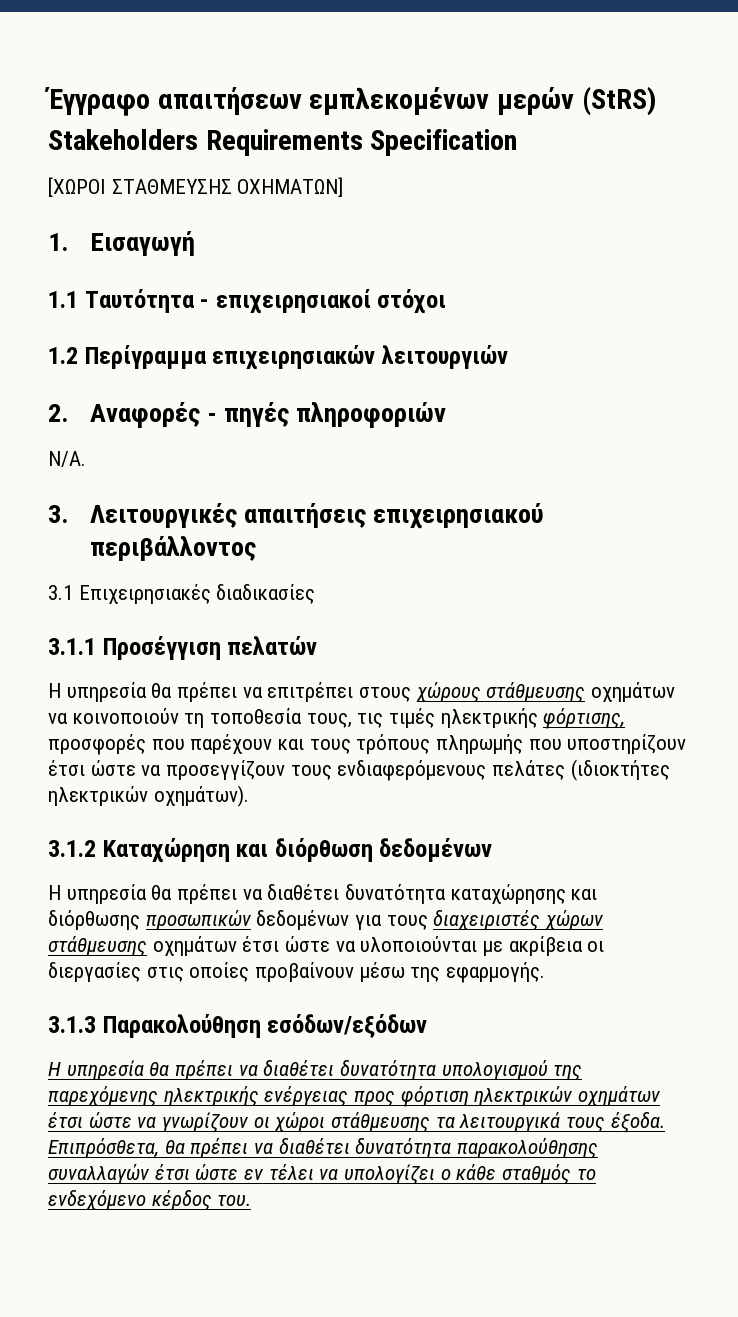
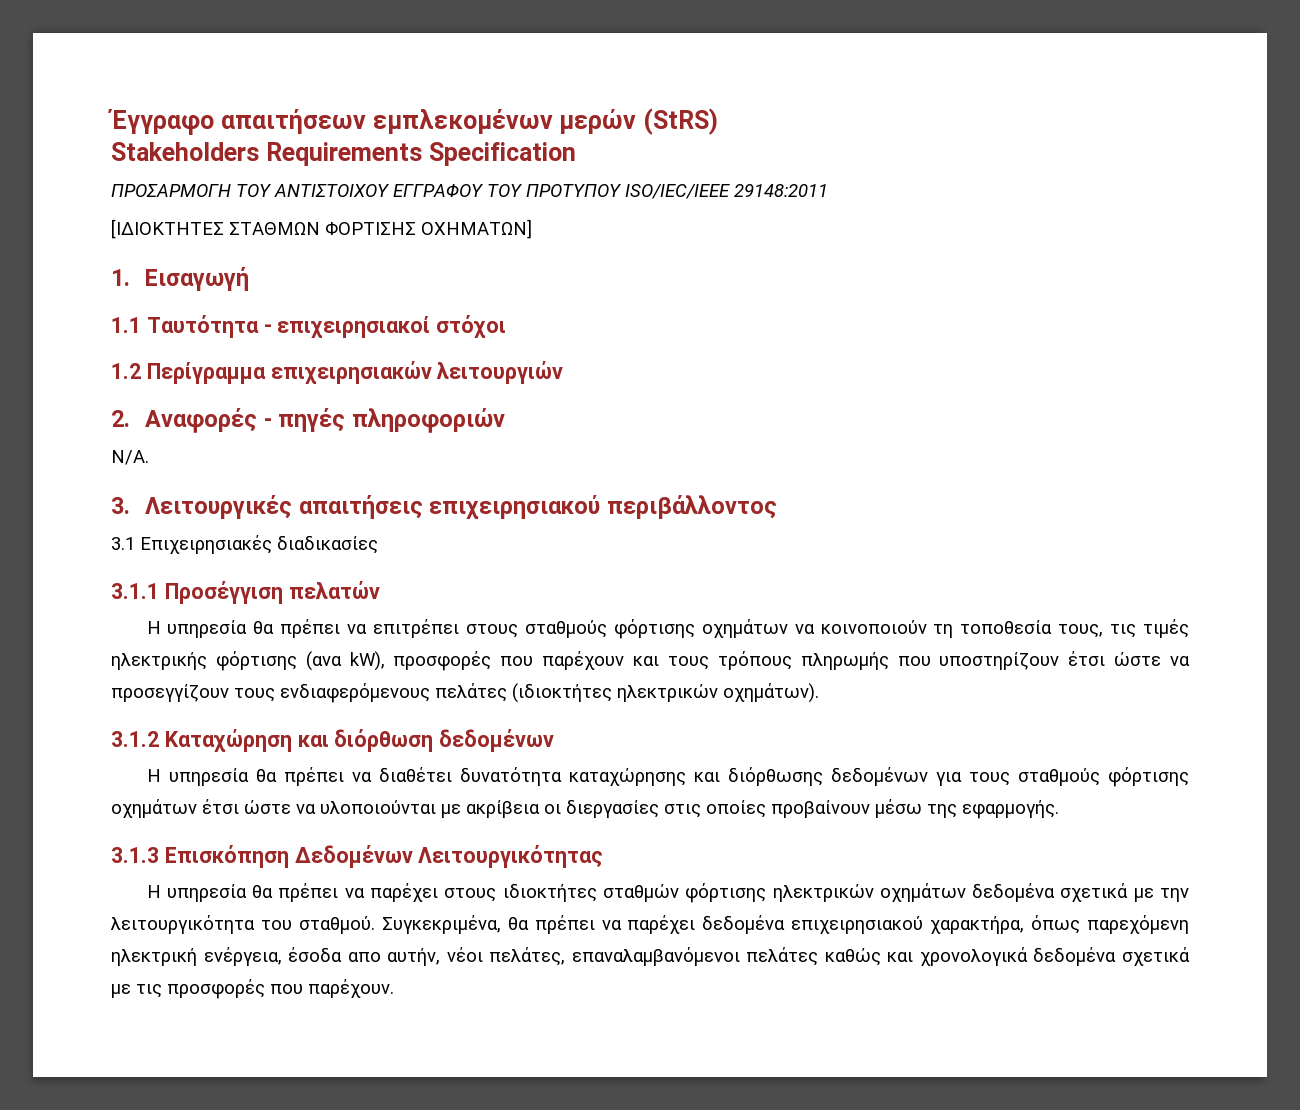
[48,177,232,197] [ΧΩΡΟΙ ΣΤΑΘΜΕΥΣΗΣ -> [111,184,828,199] [111,219,416,239] ΠΡΟΣΑΡΜΟΓΗ ΤΟΥ ΑΝΤΙΣΤΟΙΧΟΥ ΕΓΓΡΑΦΟΥ ΤΟΥ ΠΡΟΤΥΠΟΥ ISO/IEC/IEEE 29148:2011 // [ΙΔΙΟΚΤΗΤΕΣ ΣΤΑΘΜΩΝ ΦΟΡΤΙΣΗΣ
[415,682,586,702] χώρους στάθμευσης -> [524,619,695,639] σταθμούς φόρτισης
[543,708,626,729] φόρτισης, -> [215,651,385,671] φόρτισης (ανα kW),
[145,910,252,930] προσωπικών -> (823, 776) none
[433,910,605,930] [48,936,147,956] διαχειριστές χώρων στάθμευσης -> [1017,767,1189,787] σταθμούς φόρτισης
[102,1014,428,1038] [48,1060,583,1080] [48,1086,662,1107] [48,1112,665,1133] [48,1138,599,1158] [48,1164,596,1185] [48,1190,252,1210] Παρακολούθηση εσόδων/εξόδων // Η υπηρεσία θα πρέπει να διαθέτει δυνατότητα υπολογισμού της παρεχόμενης ηλεκτρικής ενέργειας προς φόρτιση ηλεκτρικών οχημάτων έτσι ώστε να γνωρίζουν οι χώροι στάθμευσης τα λειτουργικά τους έξοδα. Επιπρόσθετα, θα πρέπει να διαθέτει δυνατότητα παρακολούθησης συναλλαγών έτσι ώστε εν τέλει να υπολογίζει ο κάθε σταθμός το ενδεχόμενο κέρδος του. -> [164,845,604,868] [146,883,1189,903] [110,915,1189,934] [111,947,1190,966] [111,979,394,999] Επισκόπηση Δεδομένων Λειτουργικότητας // Η υπηρεσία θα πρέπει να παρέχει στους ιδιοκτήτες σταθμών φόρτισης ηλεκτρικών οχημάτων δεδομένα σχετικά με την λειτουργικότητα του σταθμού. Συγκεκριμένα, θα πρέπει να παρέχει δεδομένα επιχειρησιακού χαρακτήρα, όπως παρεχόμενη ηλεκτρική ενέργεια, έσοδα απο αυτήν, νέοι πελάτες, επαναλαμβανόμενοι πελάτες καθώς και χρονολογικά δεδομένα σχετικά με τις προσφορές που παρέχουν.

